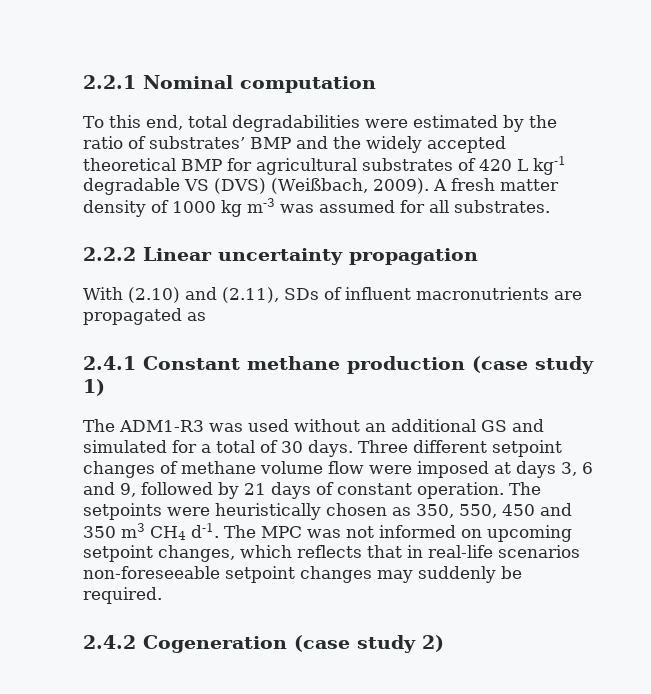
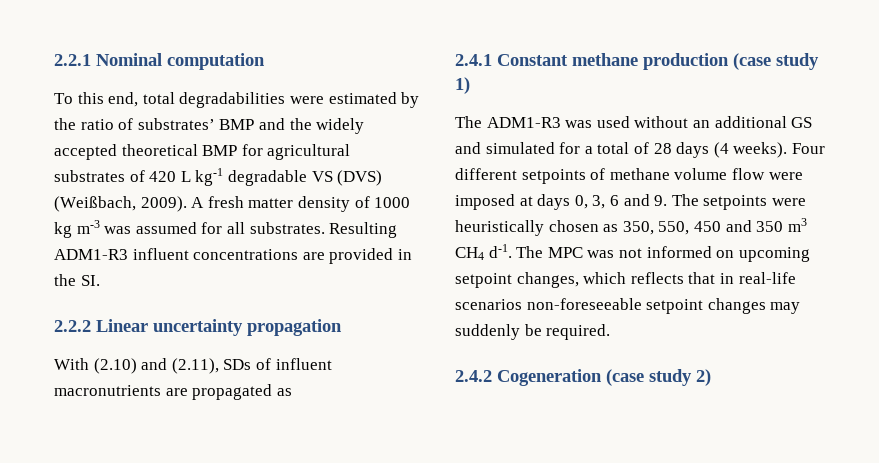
(550, 206) none -> [329,222,398,238] [54,248,412,264] [54,274,100,286] Resulting ADM1-R3 influent concentrations are provided in the SI.
[281,440,562,457] [83,461,155,478] 30 days. Three different setpoint changes -> [653,142,825,158] [455,168,586,184] 28 days (4 weeks). Four different setpoints
(556, 469) none -> [574,195,588,209] 0,
[120,482,504,499] 9, followed by 21 days of constant operation. -> [654,195,668,206] 9.

